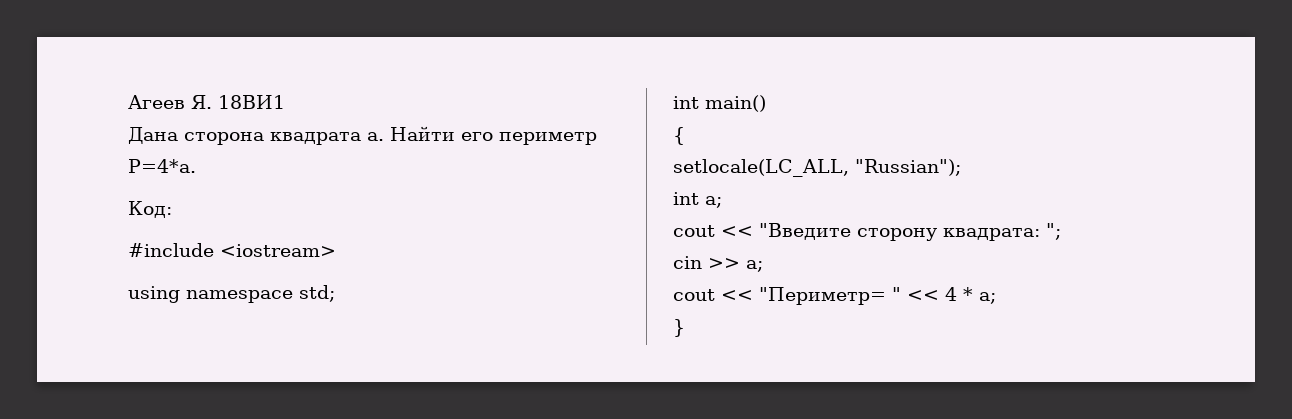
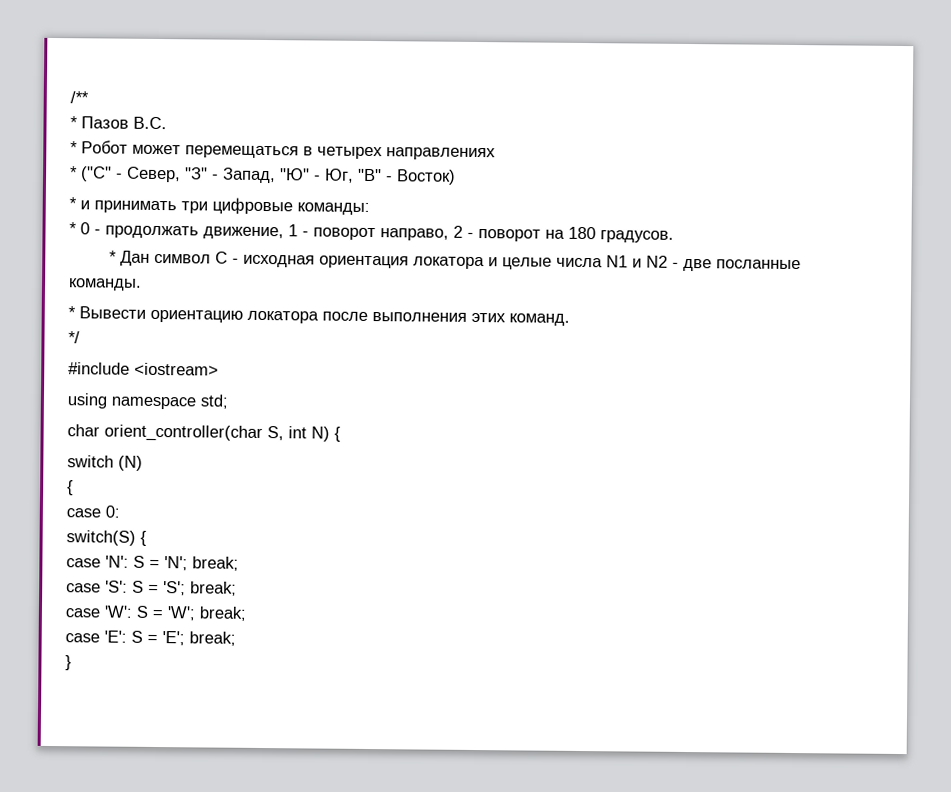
[128,95,285,109] [128,126,597,145] [128,159,196,173] [128,201,172,218] Агеев Я. 18ВИ1 // Дана сторона квадрата а. Найти его периметр P=4*a. // Код: -> [70,91,89,104] [70,116,167,130] [70,140,496,161] [70,166,456,185] [69,197,370,215] [69,222,674,243] [108,250,801,272] [68,278,142,291] [68,306,570,326] [68,331,80,344] /** // * Пазов В.С. // * Робот может перемещаться в четырех направлениях // * ("С" - Север, "З" - Запад, "Ю" - Юг, "В" - Восток) // * и принимать три цифровые команды: // * 0 - продолжать движение, 1 - поворот направо, 2 - поворот на 180 градусов. // * Дан символ C - исходная ориентация локатора и целые числа N1 и N2 - две посланные команды. // * Вывести ориентацию локатора после выполнения этих команд. // */
[673,95,766,112] [673,127,685,145] [673,159,961,177] [673,192,722,208] [673,223,1061,241] [673,256,763,272] [673,287,996,305] int main() // { // setlocale(LC_ALL, "Russian"); // int a; // cout << "Введите сторону квадрата: "; // cin >> a; // cout << "Периметр= " << 4 * a; -> [67,424,341,442] [67,455,143,471] [67,480,74,496] [66,505,120,518] [66,530,147,546] [66,555,239,571] [66,580,237,596] [65,605,247,621] [65,630,236,646] char orient_controller(char S, int N) { // switch (N) // { // case 0: // switch(S) { // case 'N': S = 'N'; break; // case 'S': S = 'S'; break; // case 'W': S = 'W'; break; // case 'E': S = 'E'; break;

